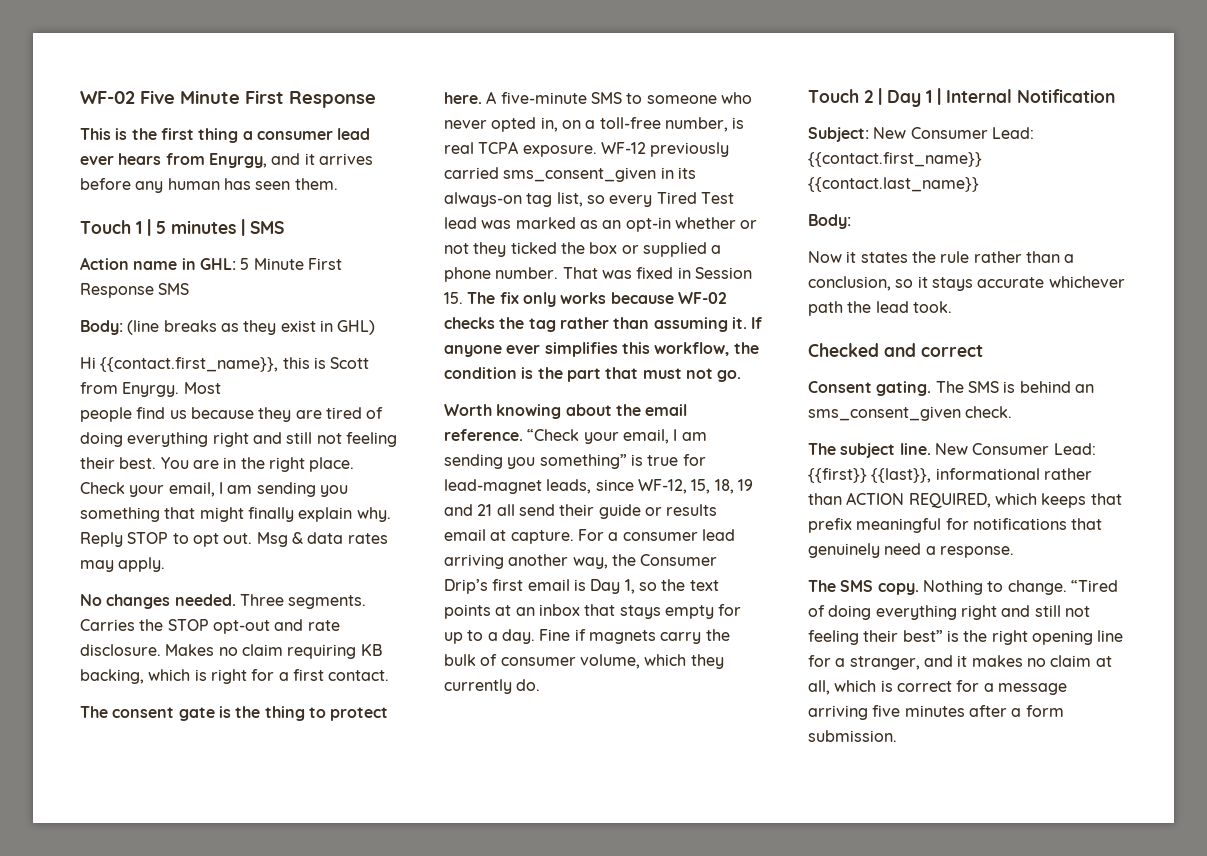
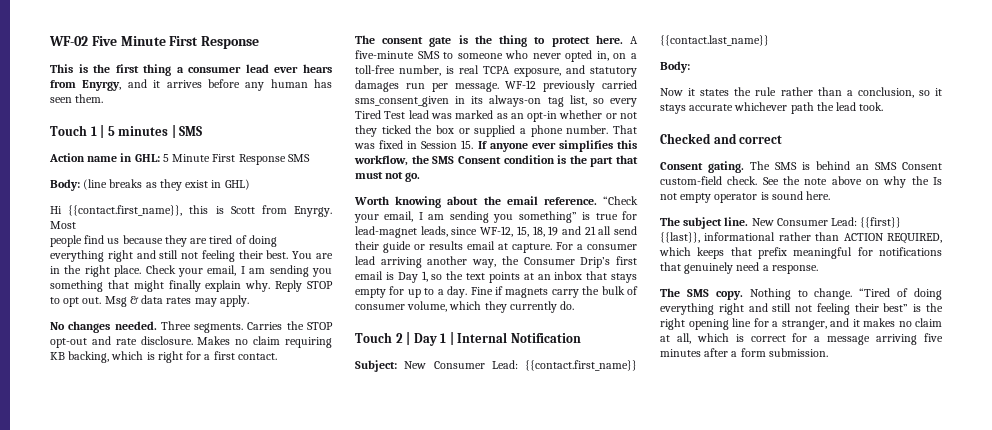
[522,145,597,157] exposure. -> [514,65,637,77] [355,80,499,92] exposure, and statutory damages run per message.
[467,292,727,307] [444,317,747,332] The fix only works because WF-02 checks the tag rather than assuming it. -> (474, 144) none
(759, 348) none -> [432,156,501,164] SMS Consent
[808,406,1013,421] sms_consent_given check. -> [875,162,942,170] [660,176,942,188] [660,191,831,203] SMS Consent custom-field check. See the note above on why the Is not empty operator is sound here.

